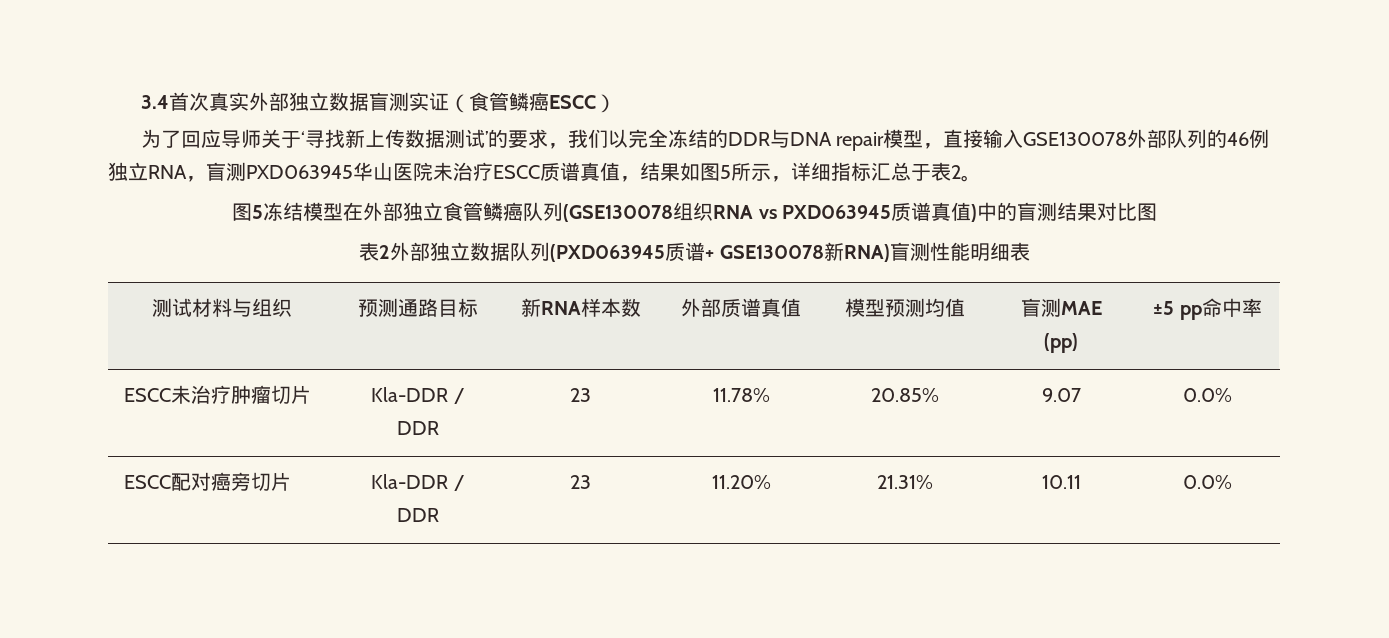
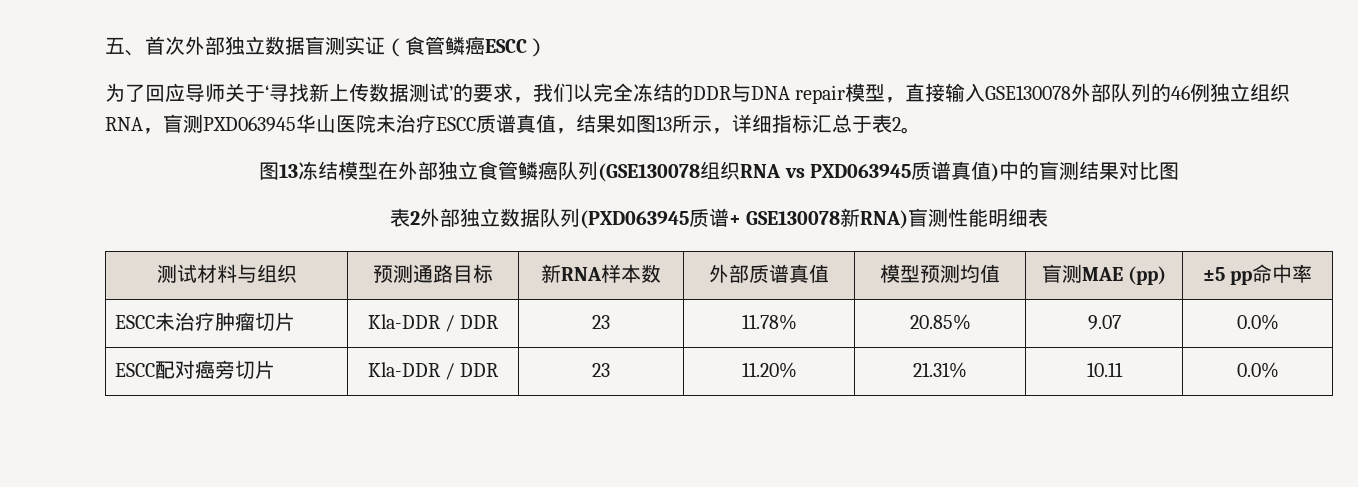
[140,92,249,111] 3.4首次真实 -> [105,36,185,56] 五、首次
(148, 171) none -> [1250,83,1291,102] 组织
[720,165,731,179] 5 -> [656,116,672,131] 13
[252,205,264,219] 5 -> [279,164,299,178] 13

